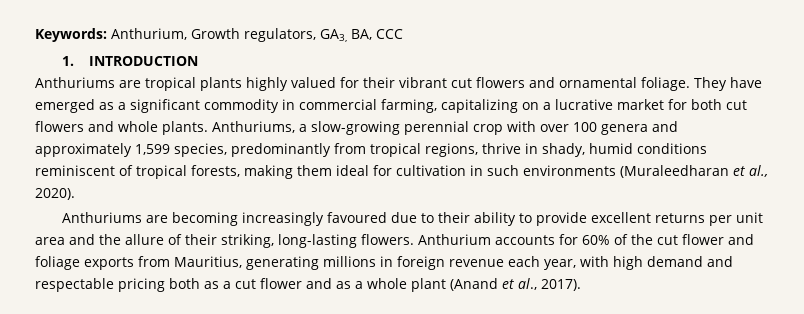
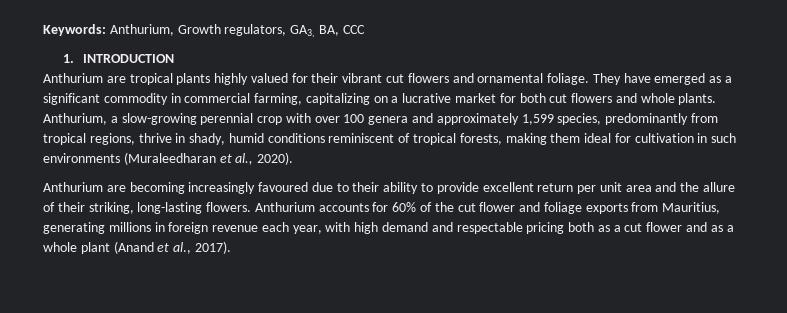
[35,77,115,88] Anthuriums -> [43,73,103,83] Anthurium
[212,121,295,133] Anthuriums, -> [43,113,107,125] Anthurium,
[62,212,143,223] Anthuriums -> [43,182,103,192] Anthurium
[655,213,706,223] returns -> [537,183,574,192] return

